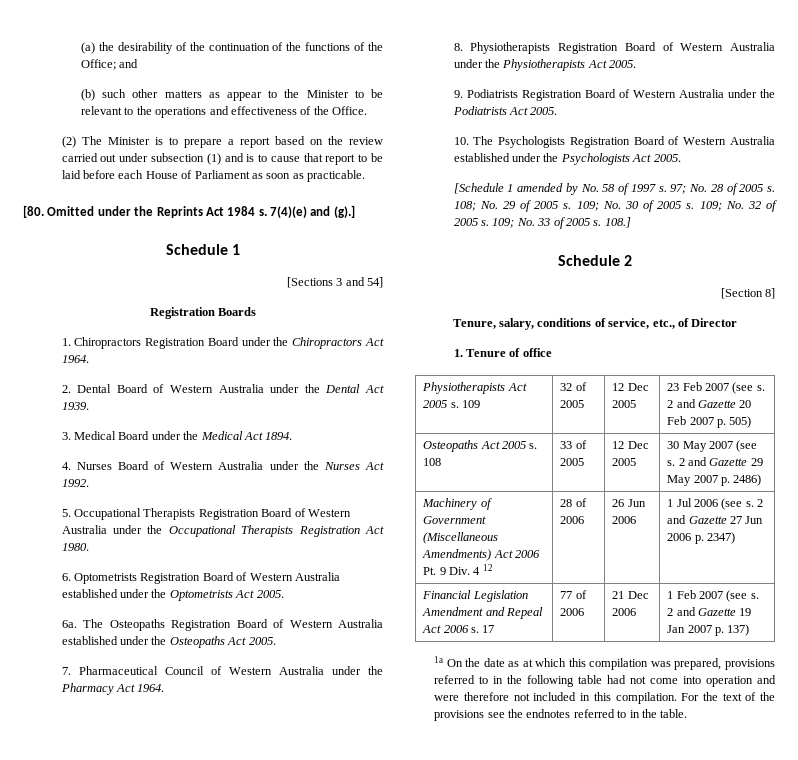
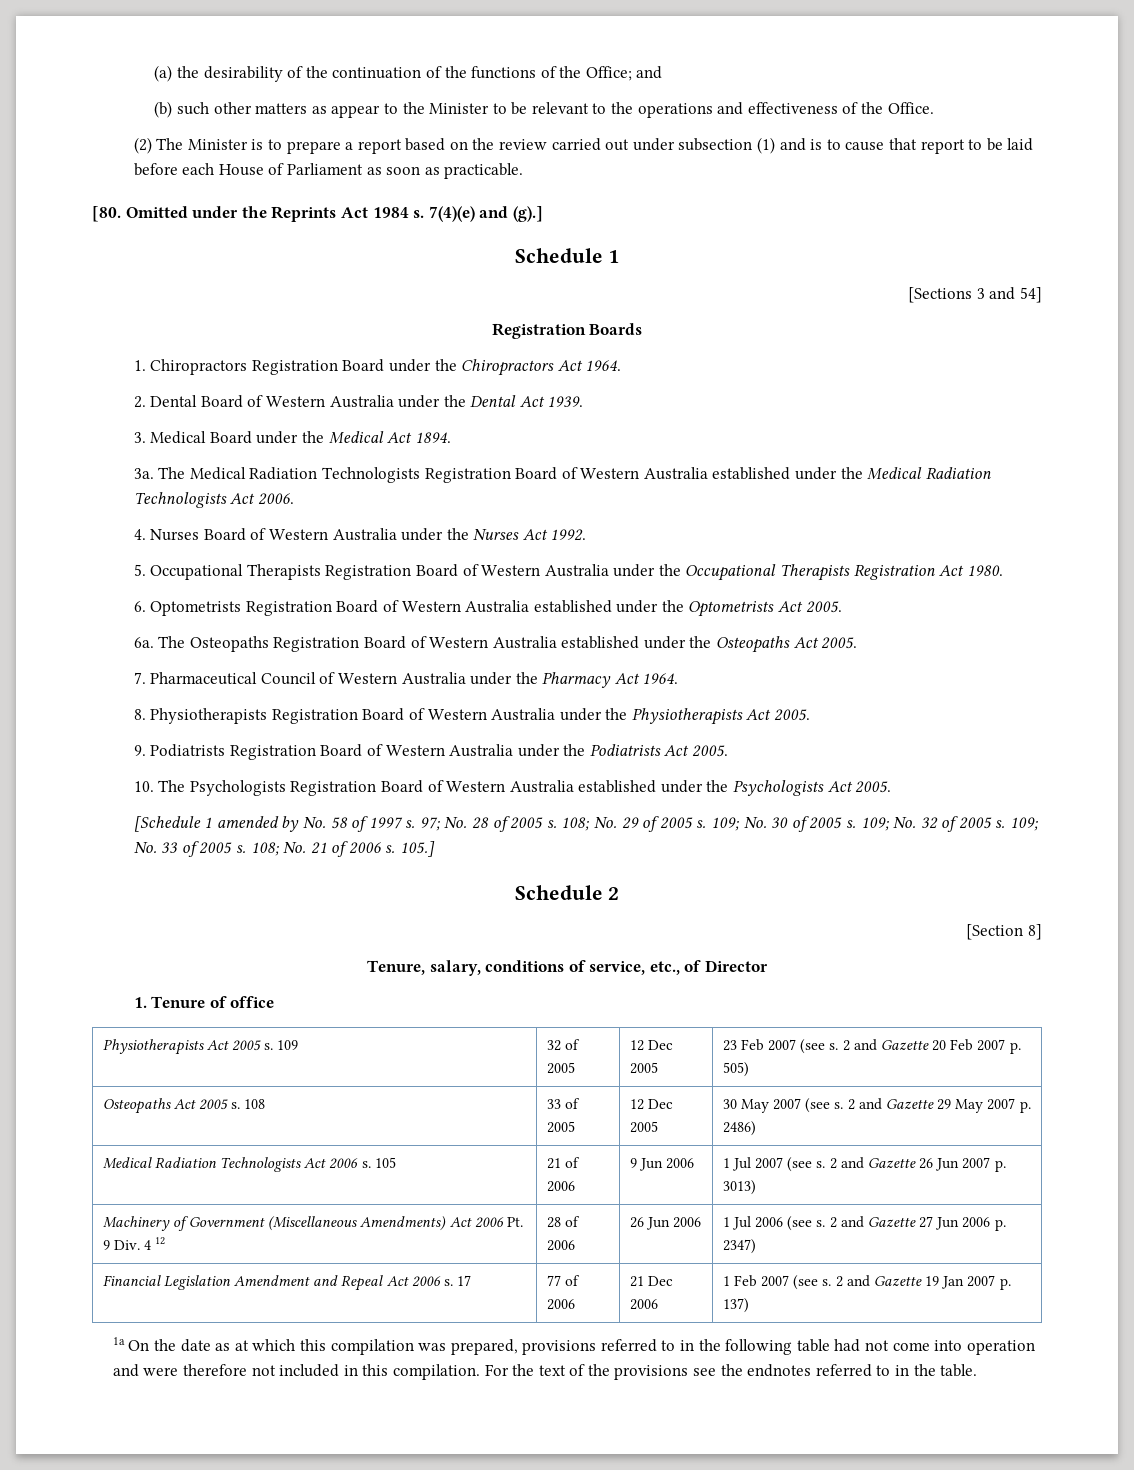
(293, 436) none -> [133,467,991,483] [133,492,294,508] // 3a. The Medical Radiation Technologists Registration Board of Western Australia established under the Medical Radiation Technologists Act 2006.
[604,217,631,228] 108.] -> [250,841,436,857] 108; No. 21 of 2006 s. 105.]
(762, 480) none -> [102,1157,396,1172] [546,1157,580,1169] [546,1181,575,1192] [629,1158,694,1171] [722,1157,1006,1172] [722,1180,756,1195] // Medical Radiation Technologists Act 2006 s. 105 | 21 of 2006 | 9 Jun 2006 | 1 Jul 2007 (see s. 2 and Gazette 26 Jun 2007 p. 3013)

